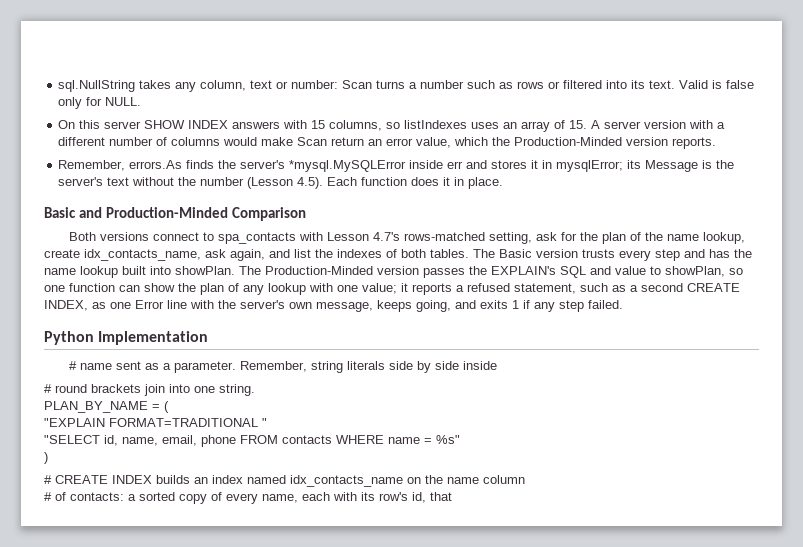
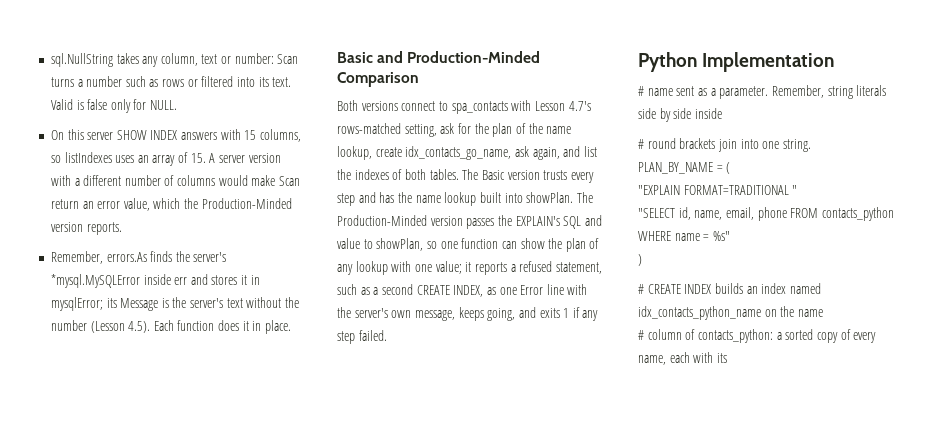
[84,249,201,261] idx_contacts_name, -> [405,146,512,160] idx_contacts_go_name,
[282,435,332,444] contacts -> [821,207,894,221] contacts_python
[290,475,403,487] idx_contacts_name -> [638,306,761,320] idx_contacts_python_name
[483,475,525,484] [44,492,124,501] column // # of contacts: -> [638,329,773,343] // # column of contacts_python:
[379,492,452,503] row's id, that -> (727, 358) none

